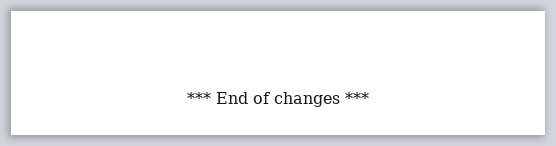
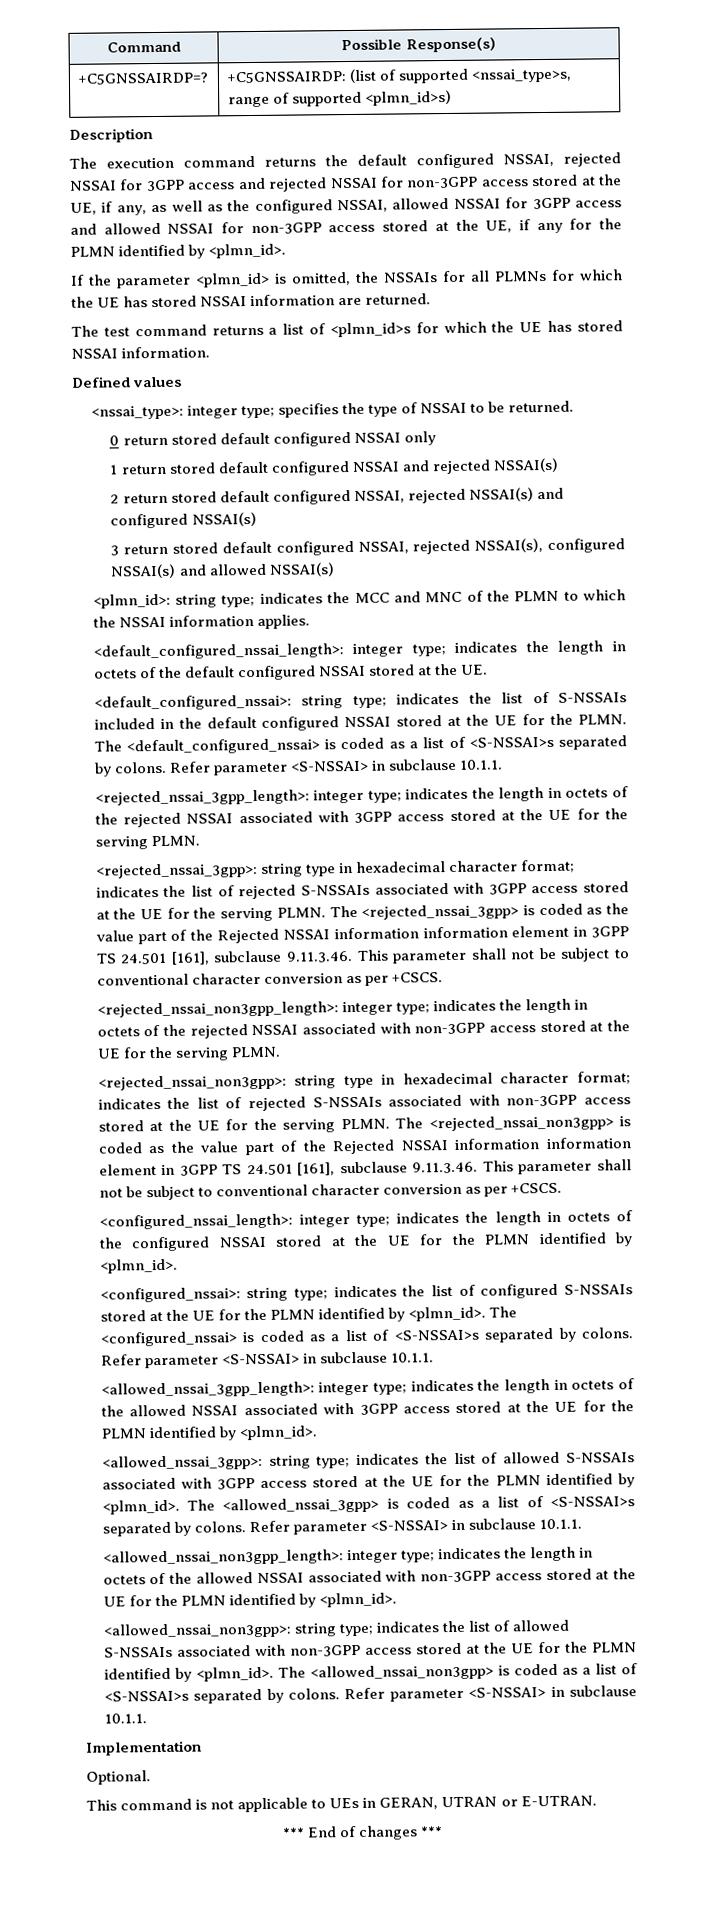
(187, 98) none -> [106,41,181,53] [341,37,496,53] [77,72,208,85] [226,68,572,84] [227,89,453,108] [69,128,153,143] [69,152,621,169] [69,174,623,192] [70,197,622,216] [70,218,622,235] [70,243,287,259] [70,269,623,289] [71,293,432,308] [71,320,624,338] [71,346,211,359] [72,376,183,388] [90,400,575,420] [109,431,436,447] [109,457,559,476] [110,487,564,505] [110,511,257,529] [110,538,625,556] [110,562,335,579] [92,589,626,609] [92,614,310,629] [92,640,626,660] [93,663,489,681] [93,691,627,711] [93,713,627,731] [93,735,628,755] [93,758,504,777] [94,786,630,806] [94,808,629,828] [94,835,200,850] [95,859,576,879] [95,881,629,900] [95,903,629,922] [95,925,629,945] [95,947,631,965] [96,972,443,986] [96,998,589,1018] [96,1020,631,1039] [96,1046,281,1061] [97,1071,631,1091] [97,1094,631,1112] [97,1115,632,1133] [97,1137,631,1156] [98,1159,633,1176] [98,1182,563,1201] [98,1210,634,1230] [98,1232,632,1252] [99,1258,178,1274] [99,1283,634,1303] [99,1306,518,1322] [99,1327,633,1347] [100,1351,434,1369] [100,1378,636,1398] [100,1400,635,1417] [100,1425,317,1441] [101,1451,636,1471] [101,1473,635,1490] [101,1496,635,1515] [101,1518,583,1537] [102,1546,594,1566] [102,1568,636,1585] [102,1592,398,1608] [102,1619,570,1639] [103,1641,638,1658] [103,1663,639,1682] [103,1685,638,1704] [103,1713,147,1724] [86,1740,202,1756] [86,1770,151,1785] [86,1795,597,1813] Command | Possible Response(s) // +C5GNSSAIRDP=? | +C5GNSSAIRDP: (list of supported <nssai_type>s, range of supported <plmn_id>s) // Description // The execution command returns the default configured NSSAI, rejected NSSAI for 3GPP access and rejected NSSAI for non-3GPP access stored at the UE, if any, as well as the configured NSSAI, allowed NSSAI for 3GPP access and allowed NSSAI for non-3GPP access stored at the UE, if any for the PLMN identified by <plmn_id>. // If the parameter <plmn_id> is omitted, the NSSAIs for all PLMNs for which the UE has stored NSSAI information are returned. // The test command returns a list of <plmn_id>s for which the UE has stored NSSAI information. // Defined values // <nssai_type>: integer type; specifies the type of NSSAI to be returned. // 0 return stored default configured NSSAI only // 1 return stored default configured NSSAI and rejected NSSAI(s) // 2 return stored default configured NSSAI, rejected NSSAI(s) and configured NSSAI(s) // 3 return stored default configured NSSAI, rejected NSSAI(s), configured NSSAI(s) and allowed NSSAI(s) // <plmn_id>: string type; indicates the MCC and MNC of the PLMN to which the NSSAI information applies. // <default_configured_nssai_length>: integer type; indicates the length in octets of the default configured NSSAI stored at the UE. // <default_configured_nssai>: string type; indicates the list of S-NSSAIs included in the default configured NSSAI stored at the UE for the PLMN. The <default_configured_nssai> is coded as a list of <S-NSSAI>s separated by colons. Refer parameter <S-NSSAI> in subclause 10.1.1. // <rejected_nssai_3gpp_length>: integer type; indicates the length in octets of the rejected NSSAI associated with 3GPP access stored at the UE for the serving PLMN. // <rejected_nssai_3gpp>: string type in hexadecimal character format; indicates the list of rejected S-NSSAIs associated with 3GPP access stored at the UE for the serving PLMN. The <rejected_nssai_3gpp> is coded as the value part of the Rejected NSSAI information information element in 3GPP TS 24.501 [161], subclause 9.11.3.46. This parameter shall not be subject to conventional character conversion as per +CSCS. // <rejected_nssai_non3gpp_length>: integer type; indicates the length in octets of the rejected NSSAI associated with non-3GPP access stored at the UE for the serving PLMN. // <rejected_nssai_non3gpp>: string type in hexadecimal character format; indicates the list of rejected S-NSSAIs associated with non-3GPP access stored at the UE for the serving PLMN. The <rejected_nssai_non3gpp> is coded as the value part of the Rejected NSSAI information information element in 3GPP TS 24.501 [161], subclause 9.11.3.46. This parameter shall not be subject to conventional character conversion as per +CSCS. // <configured_nssai_length>: integer type; indicates the length in octets of the configured NSSAI stored at the UE for the PLMN identified by <plmn_id>. // <configured_nssai>: string type; indicates the list of configured S-NSSAIs stored at the UE for the PLMN identified by <plmn_id>. The <configured_nssai> is coded as a list of <S-NSSAI>s separated by colons. Refer parameter <S-NSSAI> in subclause 10.1.1. // <allowed_nssai_3gpp_length>: integer type; indicates the length in octets of the allowed NSSAI associated with 3GPP access stored at the UE for the PLMN identified by <plmn_id>. // <allowed_nssai_3gpp>: string type; indicates the list of allowed S-NSSAIs associated with 3GPP access stored at the UE for the PLMN identified by <plmn_id>. The <allowed_nssai_3gpp> is coded as a list of <S-NSSAI>s separated by colons. Refer parameter <S-NSSAI> in subclause 10.1.1. // <allowed_nssai_non3gpp_length>: integer type; indicates the length in octets of the allowed NSSAI associated with non-3GPP access stored at the UE for the PLMN identified by <plmn_id>. // <allowed_nssai_non3gpp>: string type; indicates the list of allowed S-NSSAIs associated with non-3GPP access stored at the UE for the PLMN identified by <plmn_id>. The <allowed_nssai_non3gpp> is coded as a list of <S-NSSAI>s separated by colons. Refer parameter <S-NSSAI> in subclause 10.1.1. // Implementation // Optional. // This command is not applicable to UEs in GERAN, UTRAN or E-UTRAN. //

